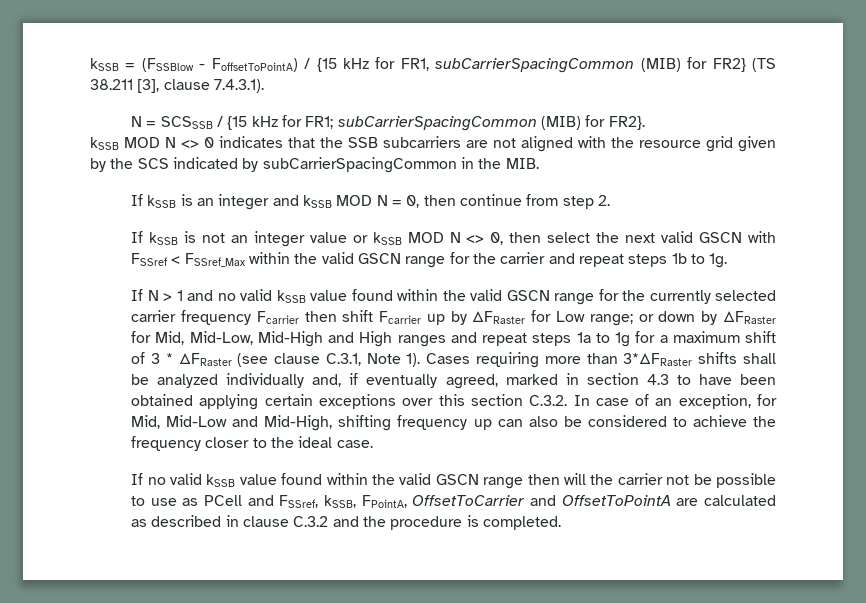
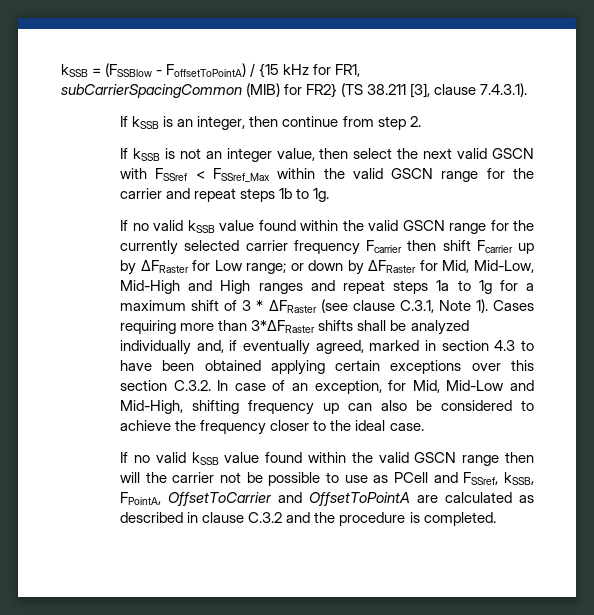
[131,115,645,131] [90,136,776,152] [90,157,539,173] [131,194,420,210] N = SCSSSB / {15 kHz for FR1; subCarrierSpacingCommon (MIB) for FR2}. // kSSB MOD N <> 0 indicates that the SSB subcarriers are not aligned with the resource grid given by the SCS indicated by subCarrierSpacingCommon in the MIB. // If kSSB is an integer and kSSB MOD N = 0, -> [120,116,246,130] If kSSB is an integer,
[309,232,504,245] value or kSSB MOD N <> 0, -> [276,148,315,161] value,
[147,290,214,301] N > 1 and -> (129, 225) none

